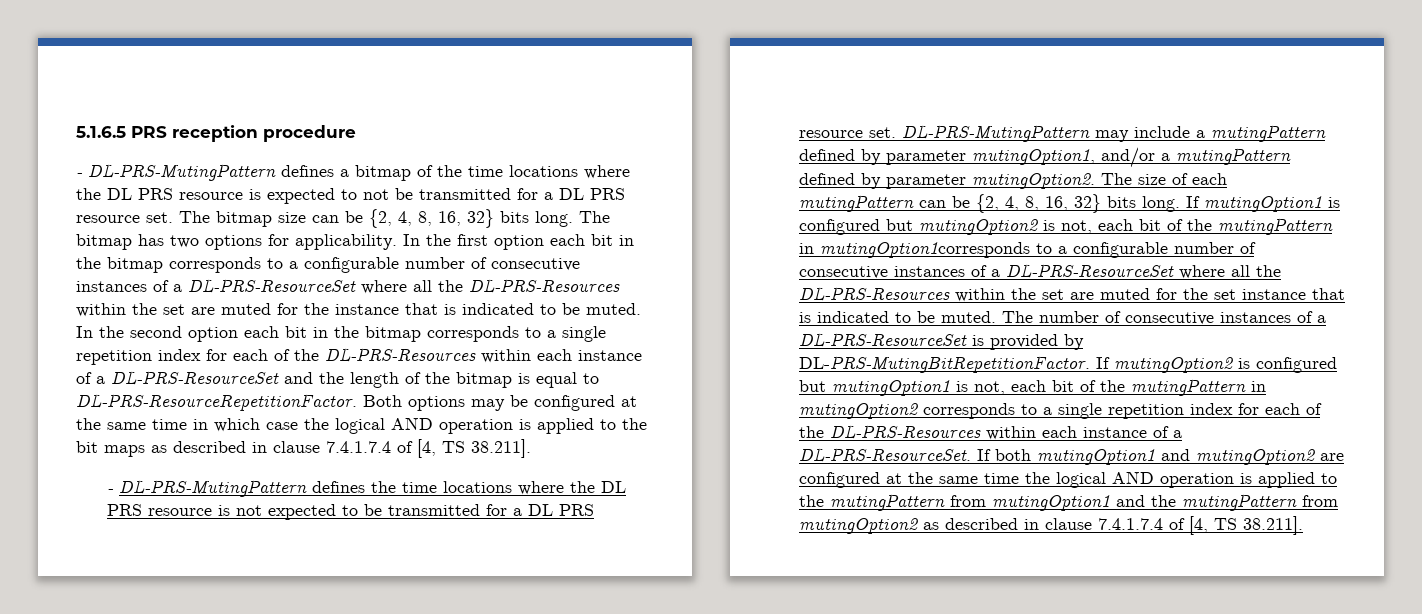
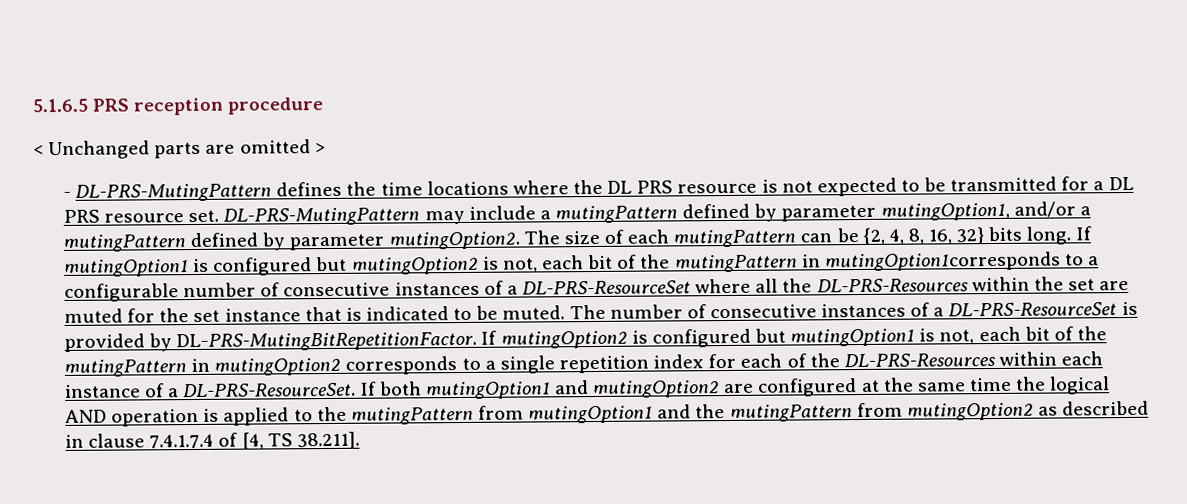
[76,164,630,181] [76,188,625,204] [76,209,610,228] [76,234,634,250] [76,257,580,273] [76,279,620,294] [76,303,641,317] [76,326,606,342] [76,348,642,365] [76,371,599,388] [76,394,637,411] [76,417,647,434] [76,439,531,458] - DL-PRS-MutingPattern defines a bitmap of the time locations where the DL PRS resource is expected to not be transmitted for a DL PRS resource set. The bitmap size can be {2, 4, 8, 16, 32} bits long. The bitmap has two options for applicability. In the first option each bit in the bitmap corresponds to a configurable number of consecutive instances of a DL-PRS-ResourceSet where all the DL-PRS-Resources within the set are muted for the instance that is indicated to be muted. In the second option each bit in the bitmap corresponds to a single repetition index for each of the DL-PRS-Resources within each instance of a DL-PRS-ResourceSet and the length of the bitmap is equal to DL-PRS-ResourceRepetitionFactor. Both options may be configured at the same time in which case the logical AND operation is applied to the bit maps as described in clause 7.4.1.7.4 of [4, TS 38.211]. -> [33,139,326,160] < Unchanged parts are omitted >

